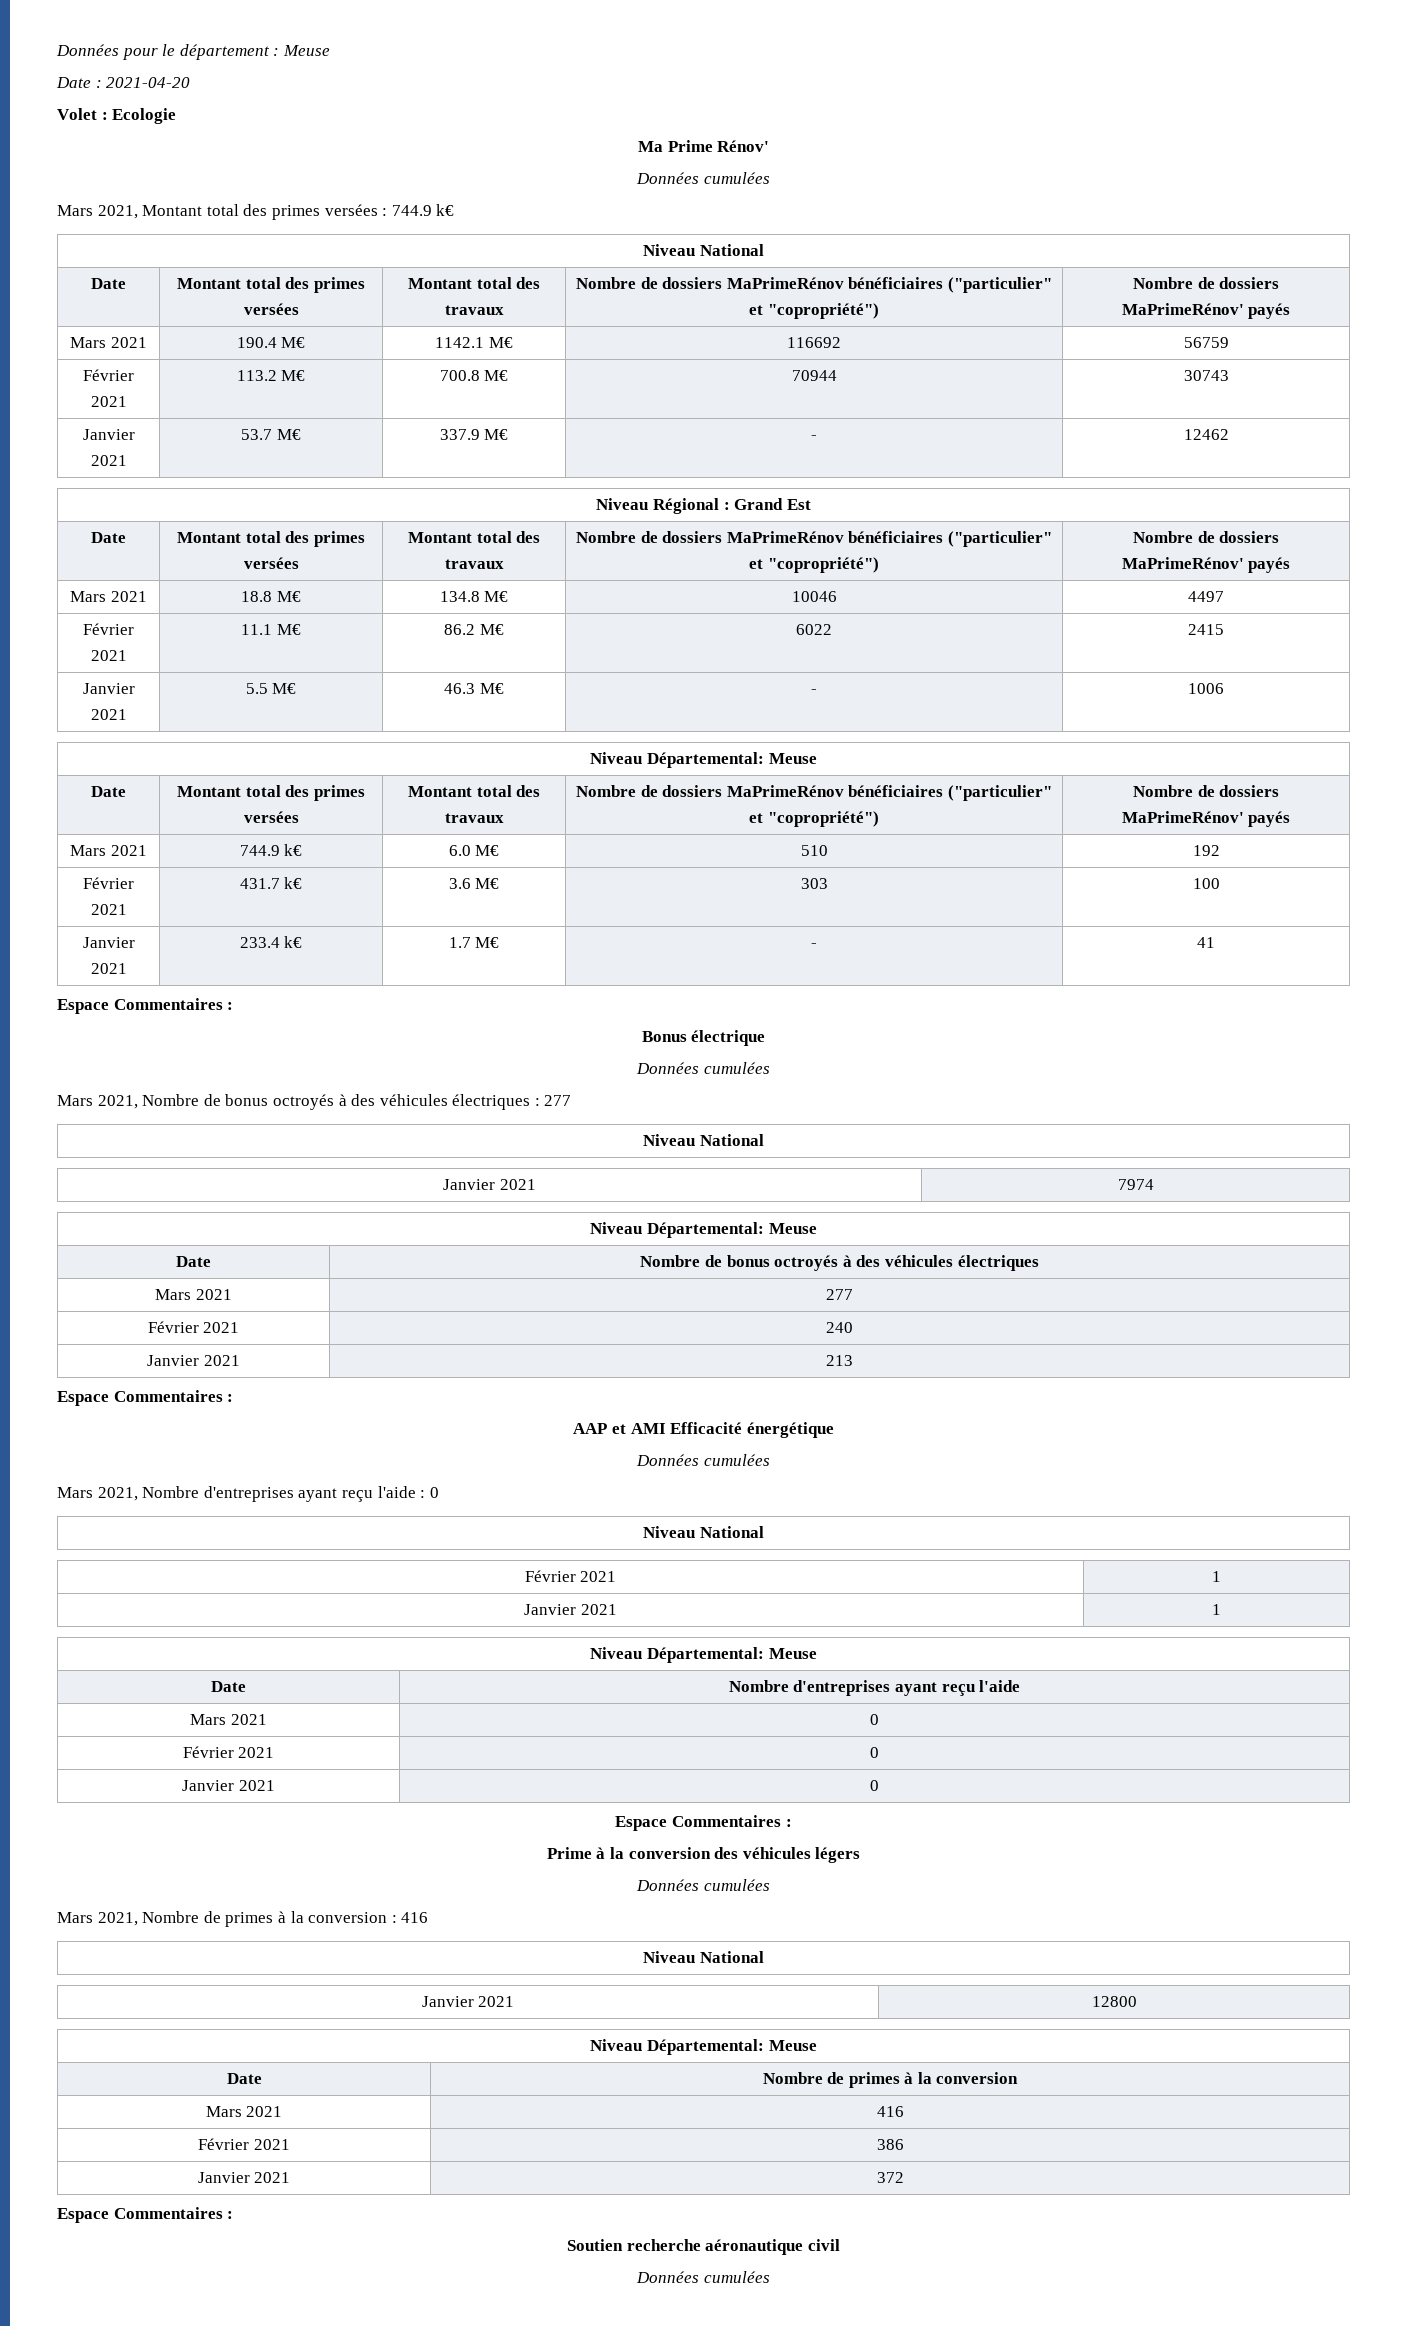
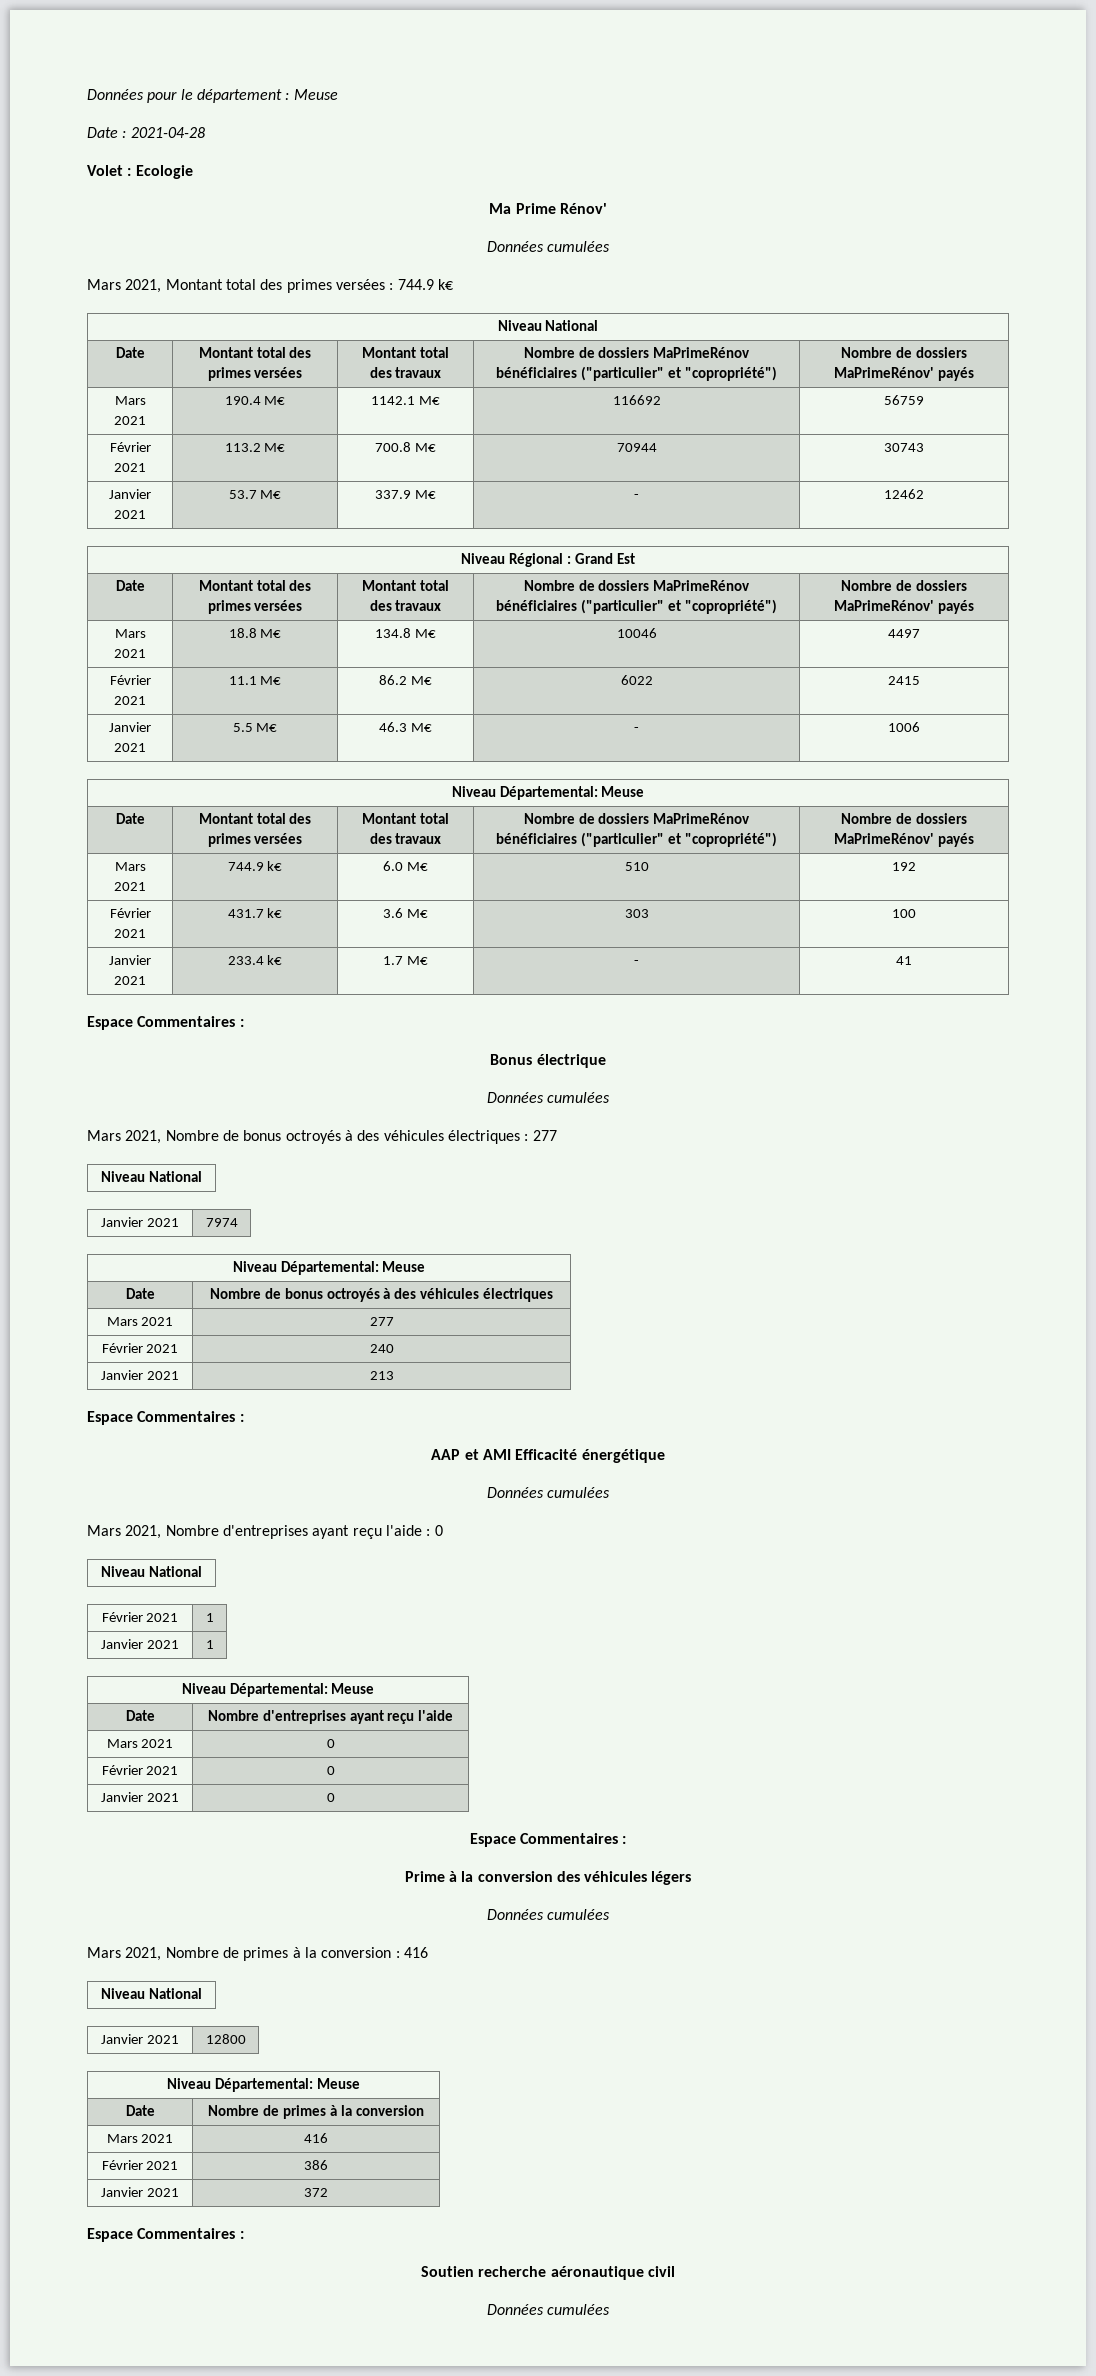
[106,77,191,88] 2021-04-20 -> [130,127,205,138] 2021-04-28

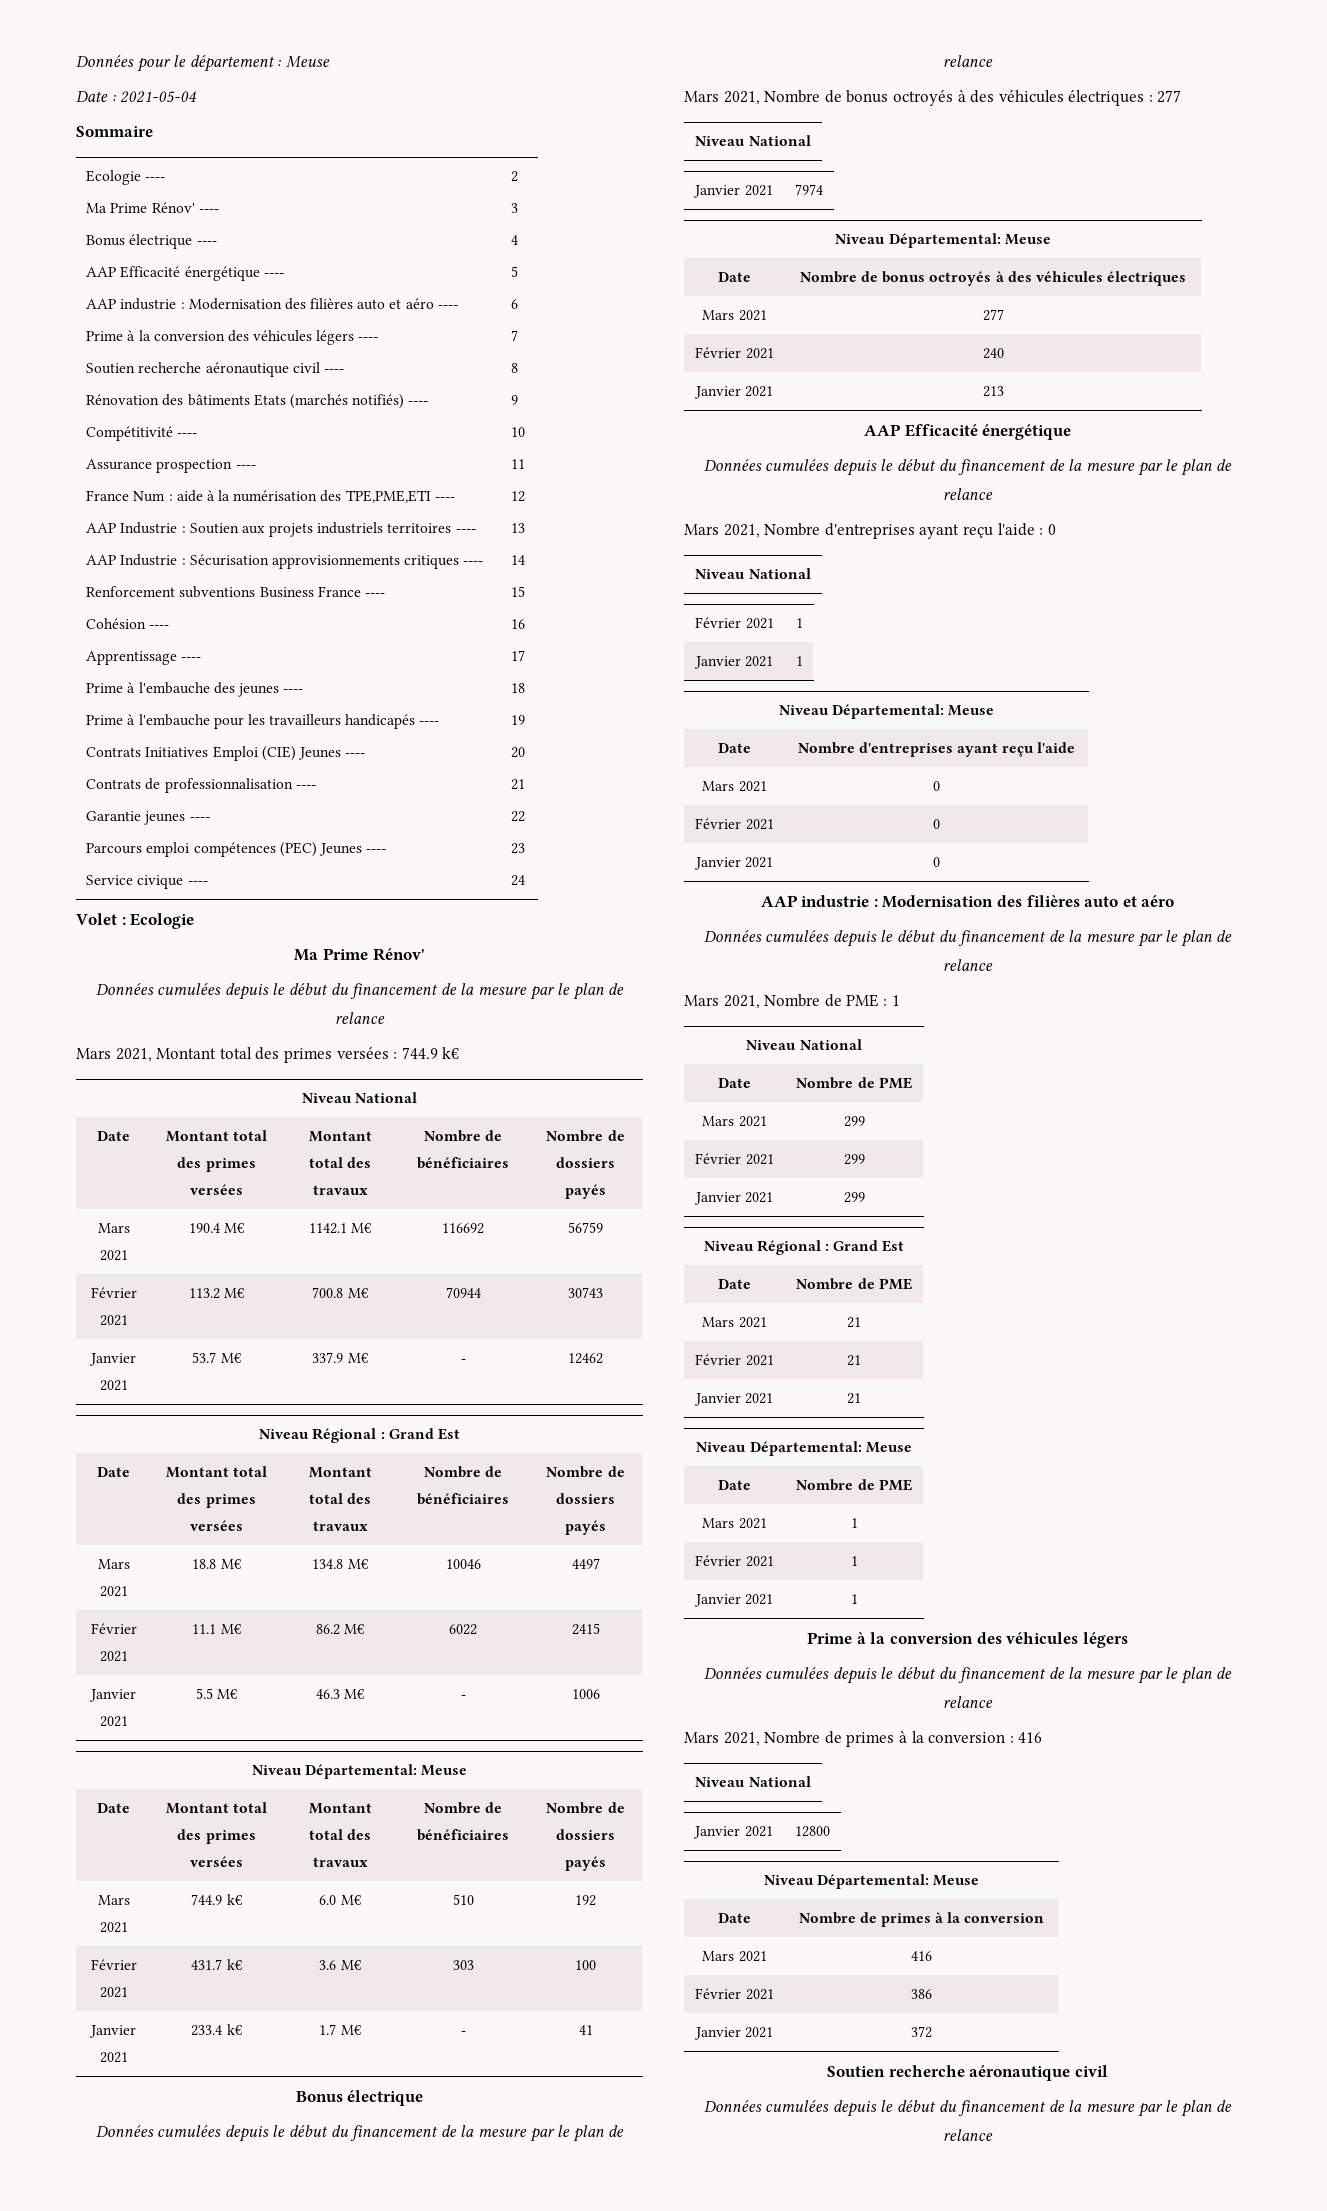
[130,127,205,138] 2021-04-28 -> [120,91,198,103] [76,126,153,137] [86,170,166,185] [86,202,219,213] [86,234,217,249] [86,266,284,281] [86,298,458,310] [86,330,379,345] [86,362,344,377] [86,394,429,409] [86,426,198,441] [86,459,256,473] [86,490,455,503] [86,522,476,537] [86,554,484,569] [86,586,385,598] [86,618,170,629] [86,651,202,665] [86,682,304,697] [86,714,440,729] [86,746,366,761] [86,778,316,793] [86,811,210,825] [86,842,387,857] [86,875,208,889] [511,171,519,182] [511,203,519,213] [511,235,519,245] [511,266,519,277] [511,299,519,309] [511,330,519,341] [511,363,519,373] [511,395,519,405] [511,427,526,437] [511,459,526,469] [511,491,526,502] [511,523,526,533] [511,555,526,565] [511,586,526,597] [511,619,526,629] [511,650,526,661] [511,683,526,693] [511,715,526,725] [511,747,526,758] [511,779,526,790] [511,811,526,822] [511,843,526,854] [511,875,526,886] 2021-05-04 // Sommaire // Ecologie ---- // Ma Prime Rénov' ---- // Bonus électrique ---- // AAP Efficacité énergétique ---- // AAP industrie : Modernisation des filières auto et aéro ---- // Prime à la conversion des véhicules légers ---- // Soutien recherche aéronautique civil ---- // Rénovation des bâtiments Etats (marchés notifiés) ---- // Compétitivité ---- // Assurance prospection ---- // France Num : aide à la numérisation des TPE,PME,ETI ---- // AAP Industrie : Soutien aux projets industriels territoires ---- // AAP Industrie : Sécurisation approvisionnements critiques ---- // Renforcement subventions Business France ---- // Cohésion ---- // Apprentissage ---- // Prime à l'embauche des jeunes ---- // Prime à l'embauche pour les travailleurs handicapés ---- // Contrats Initiatives Emploi (CIE) Jeunes ---- // Contrats de professionnalisation ---- // Garantie jeunes ---- // Parcours emploi compétences (PEC) Jeunes ---- // Service civique ---- | 2 // 3 // 4 // 5 // 6 // 7 // 8 // 9 // 10 // 11 // 12 // 13 // 14 // 15 // 16 // 17 // 18 // 19 // 20 // 21 // 22 // 23 // 24
(611, 246) none -> [224,983,625,1000] [335,1012,385,1024] depuis le début du financement de la mesure par le plan de relance
[598,347,751,358] [496,366,777,381] [841,347,967,358] [834,367,935,378] dossiers MaPrimeRénov bénéficiaires ("particulier" et "copropriété") | Nombre de dossiers MaPrimeRénov' -> [417,1157,509,1169] [546,1130,625,1142] [556,1157,615,1168] bénéficiaires | Nombre de dossiers
[598,580,751,591] [496,599,777,614] [841,580,967,591] [834,600,935,611] dossiers MaPrimeRénov bénéficiaires ("particulier" et "copropriété") | Nombre de dossiers MaPrimeRénov' -> [417,1493,509,1505] [546,1466,625,1478] [556,1493,615,1504] bénéficiaires | Nombre de dossiers
[598,813,751,824] [496,832,777,847] [841,813,967,824] [834,833,935,844] dossiers MaPrimeRénov bénéficiaires ("particulier" et "copropriété") | Nombre de dossiers MaPrimeRénov' -> [417,1829,509,1841] [546,1802,625,1814] [556,1829,615,1840] bénéficiaires | Nombre de dossiers
[87,1016,244,1030] // Espace Commentaires : -> (593, 2030) none
(611, 1097) none -> [224,2125,625,2142] [943,55,993,67] depuis le début du financement de la mesure par le plan de relance
[87,1411,244,1425] [431,1449,511,1460] // Espace Commentaires : // AAP et AMI -> [863,424,901,436] // AAP
(611, 1492) none -> [832,459,1233,476] [943,488,993,500] depuis le début du financement de la mesure par le plan de relance
[469,1833,627,1847] Espace Commentaires : -> [760,895,1175,908] [703,930,1233,947] [943,959,993,971] [684,994,900,1009] [746,1039,862,1050] [718,1078,751,1088] [796,1077,912,1089] [702,1116,767,1127] [843,1116,865,1127] [695,1153,774,1165] [843,1154,865,1165] [693,1192,774,1205] [843,1192,865,1203] [703,1240,905,1255] [718,1279,751,1289] [796,1278,912,1290] [702,1317,767,1328] [847,1317,861,1328] [695,1354,774,1366] [847,1355,861,1366] [693,1393,774,1406] [847,1393,861,1404] [696,1441,912,1456] [718,1480,751,1490] [796,1479,912,1491] [702,1518,767,1529] [850,1518,858,1528] [695,1555,774,1567] [850,1556,858,1566] [693,1594,774,1607] [850,1594,858,1604] AAP industrie : Modernisation des filières auto et aéro // Données cumulées depuis le début du financement de la mesure par le plan de relance // Mars 2021, Nombre de PME : 1 // Niveau National // Date | Nombre de PME // Mars 2021 | 299 // Février 2021 | 299 // Janvier 2021 | 299 // Niveau Régional : Grand Est // Date | Nombre de PME // Mars 2021 | 21 // Février 2021 | 21 // Janvier 2021 | 21 // Niveau Départemental: Meuse // Date | Nombre de PME // Mars 2021 | 1 // Février 2021 | 1 // Janvier 2021 | 1
(611, 1914) none -> [832,1667,1233,1684] [943,1696,993,1708] depuis le début du financement de la mesure par le plan de relance
[87,2228,244,2242] // Espace Commentaires : -> (932, 2032) none
(611, 2309) none -> [832,2100,1233,2117] [943,2129,993,2141] depuis le début du financement de la mesure par le plan de relance

